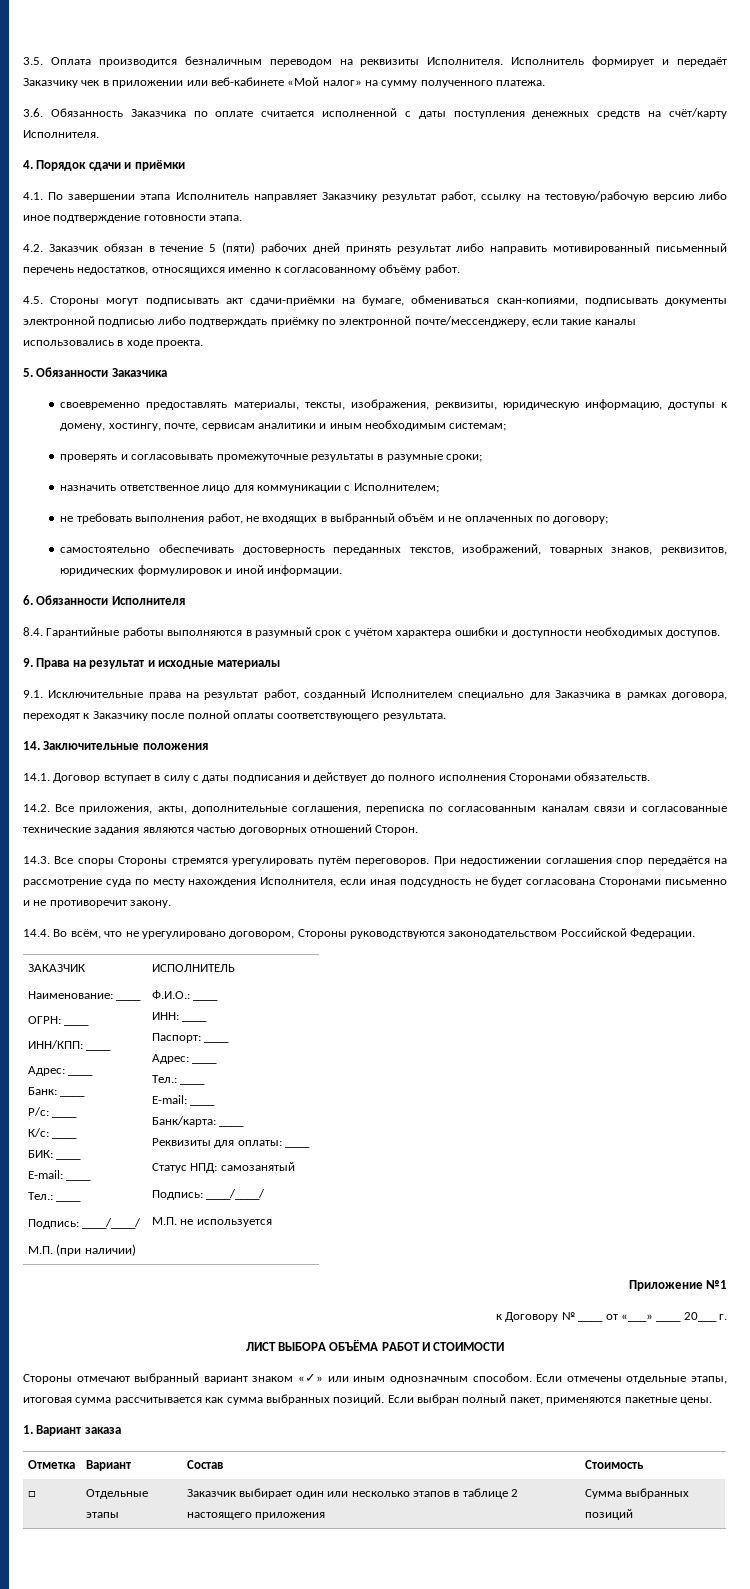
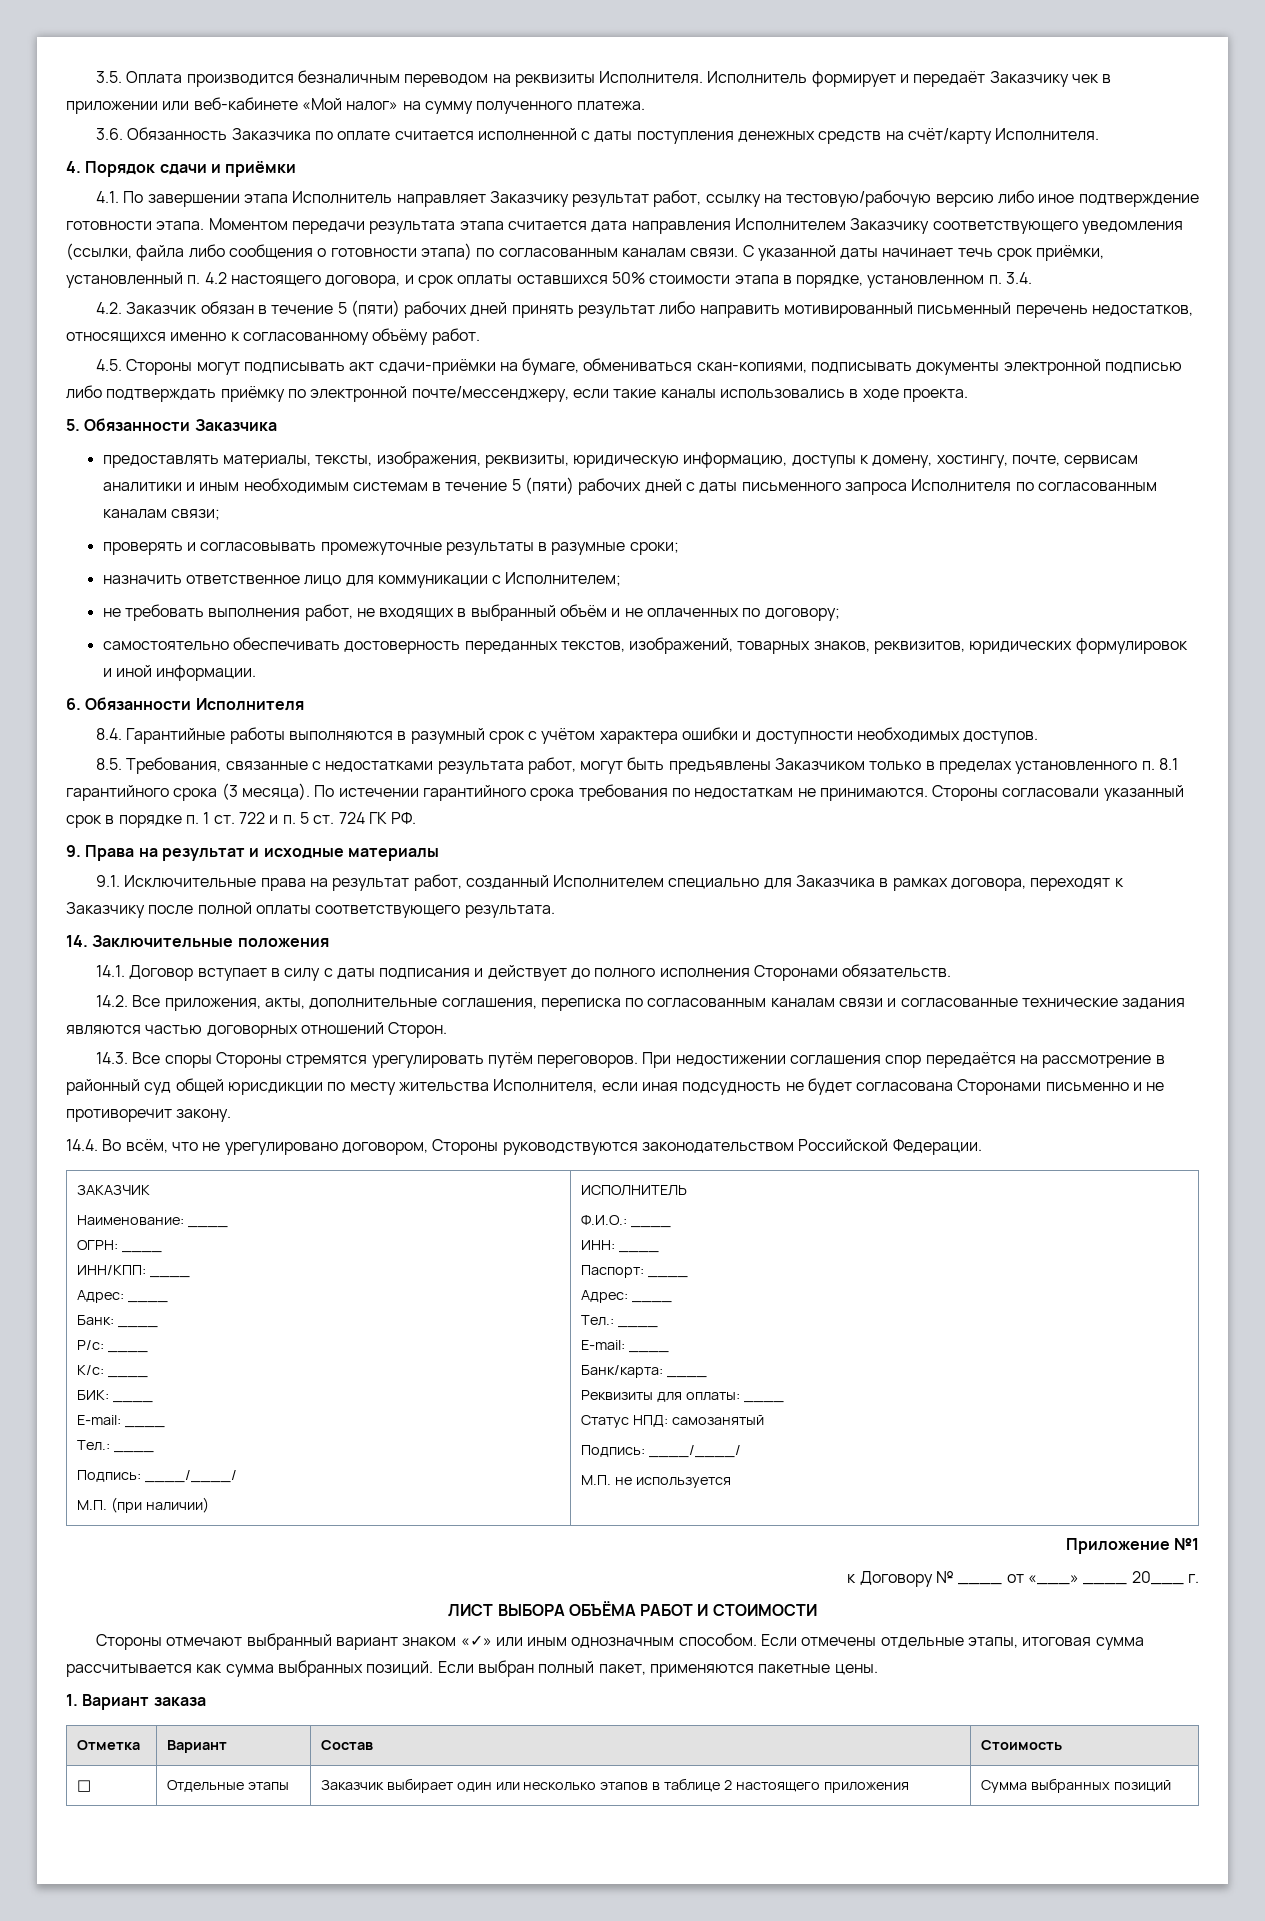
(243, 218) none -> [208,218,1183,234] [66,243,1105,261] [66,272,1033,288] Моментом передачи результата этапа считается дата направления Исполнителем Заказчику соответствующего уведомления (ссылки, файла либо сообщения о готовности этапа) по согласованным каналам связи. С указанной даты начинает течь срок приёмки, установленный п. 4.2 настоящего договора, и срок оплаты оставшихся 50% стоимости этапа в порядке, установленном п. 3.4.
[60,402,141,410] своевременно -> (277, 425) none
[449,423,507,431] системам; -> [352,477,1157,495] [102,509,220,520] системам в течение 5 (пяти) рабочих дней с даты письменного запроса Исполнителя по согласованным каналам связи;
(721, 634) none -> [95,757,1179,774] [66,783,1184,801] [66,812,417,828] // 8.5. Требования, связанные с недостатками результата работ, могут быть предъявлены Заказчиком только в пределах установленного п. 8.1 гарантийного срока (3 месяца). По истечении гарантийного срока требования по недостаткам не принимаются. Стороны согласовали указанный срок в порядке п. 1 ст. 722 и п. 5 ст. 724 ГК РФ.
[105,879,131,887] суда -> [1155,1055,1165,1064] [66,1078,323,1095] в районный суд общей юрисдикции
[188,879,257,887] нахождения -> [398,1082,489,1092] жительства

